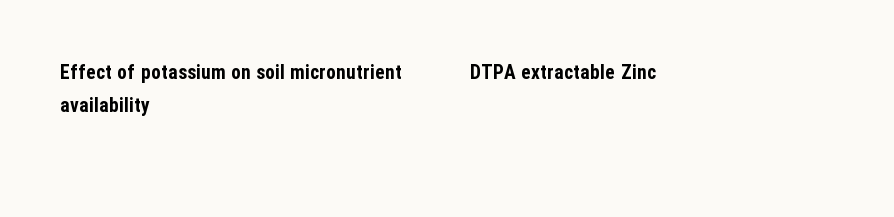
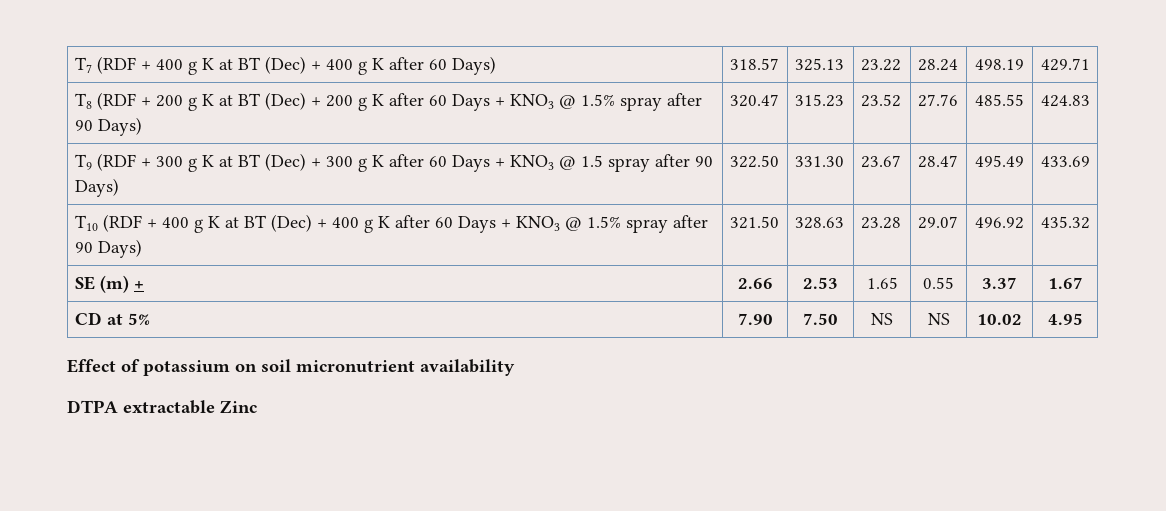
(60, 71) none -> [74,56,496,75] [729,58,779,70] [794,58,844,71] [860,59,901,71] [917,59,958,71] [975,59,1024,70] [1040,58,1090,71] [74,92,702,111] [74,117,142,136] [729,94,779,107] [794,94,844,107] [860,94,901,107] [917,94,958,107] [975,94,1024,106] [1040,95,1090,107] [74,153,713,172] [74,178,119,197] [729,155,779,168] [794,156,844,167] [860,155,901,168] [917,155,958,168] [975,155,1024,167] [1040,156,1090,167] [74,214,708,233] [74,239,142,258] [729,216,779,229] [794,217,844,229] [860,217,901,229] [917,216,958,229] [975,217,1024,229] [1040,216,1090,229] [74,275,144,293] [737,278,773,289] [803,277,838,289] [866,277,898,289] [923,277,954,289] [982,277,1017,289] [1047,277,1083,289] [74,312,150,325] [737,313,773,325] [803,313,838,325] [871,313,893,325] [927,313,950,325] [977,314,1022,325] [1047,313,1083,325] T7 (RDF + 400 g K at BT (Dec) + 400 g K after 60 Days) | 318.57 | 325.13 | 23.22 | 28.24 | 498.19 | 429.71 // T8 (RDF + 200 g K at BT (Dec) + 200 g K after 60 Days + KNO3 @ 1.5% spray after 90 Days) | 320.47 | 315.23 | 23.52 | 27.76 | 485.55 | 424.83 // T9 (RDF + 300 g K at BT (Dec) + 300 g K after 60 Days + KNO3 @ 1.5 spray after 90 Days) | 322.50 | 331.30 | 23.67 | 28.47 | 495.49 | 433.69 // T10 (RDF + 400 g K at BT (Dec) + 400 g K after 60 Days + KNO3 @ 1.5% spray after 90 Days) | 321.50 | 328.63 | 23.28 | 29.07 | 496.92 | 435.32 // SE (m) + | 2.66 | 2.53 | 1.65 | 0.55 | 3.37 | 1.67 // CD at 5% | 7.90 | 7.50 | NS | NS | 10.02 | 4.95 //

